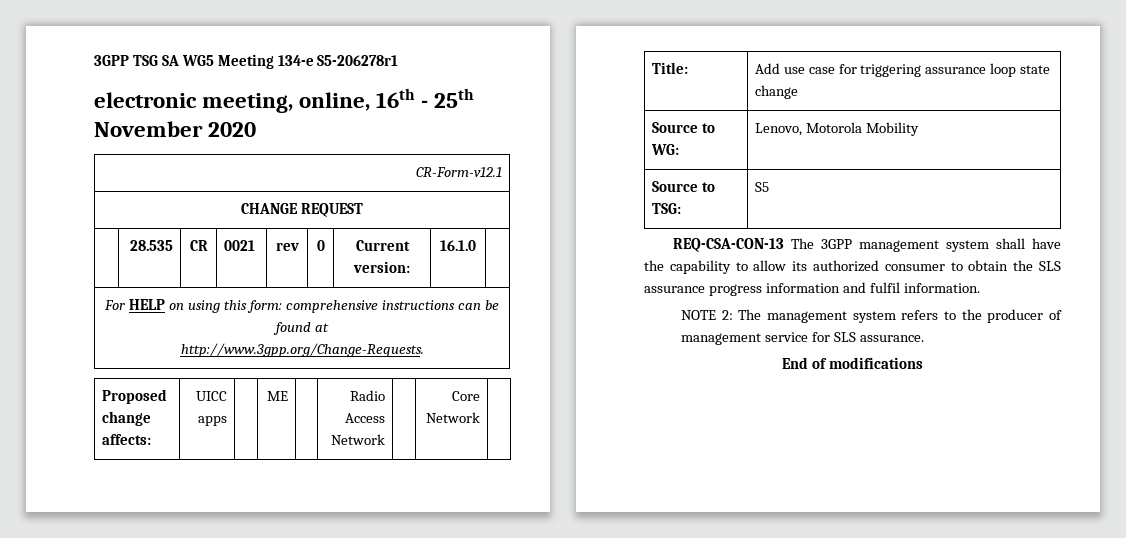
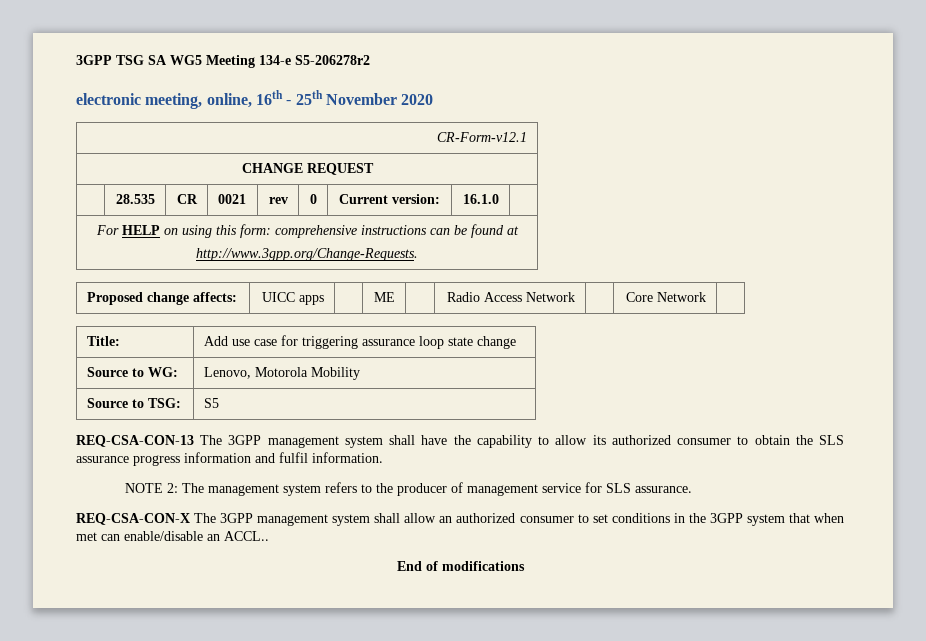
[317,55,399,66] S5-206278r1 -> [295,55,370,65] S5-206278r2
(924, 338) none -> [76,513,844,526] [76,531,269,541] // REQ-CSA-CON-X The 3GPP management system shall allow an authorized consumer to set conditions in the 3GPP system that when met can enable/disable an ACCL..

